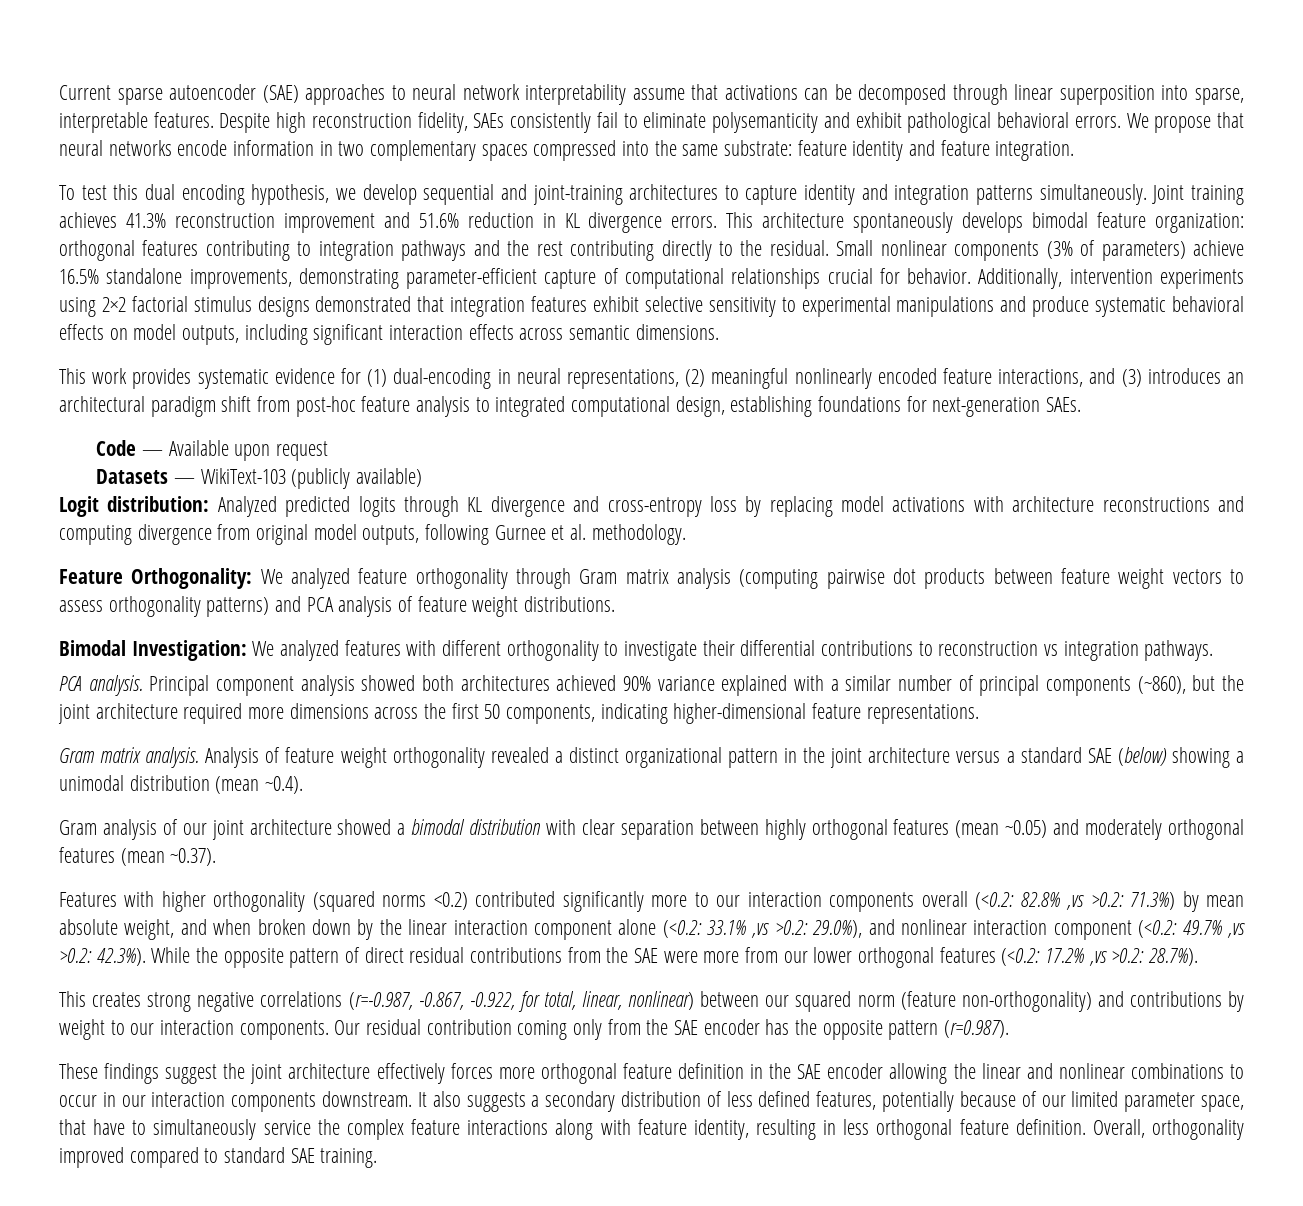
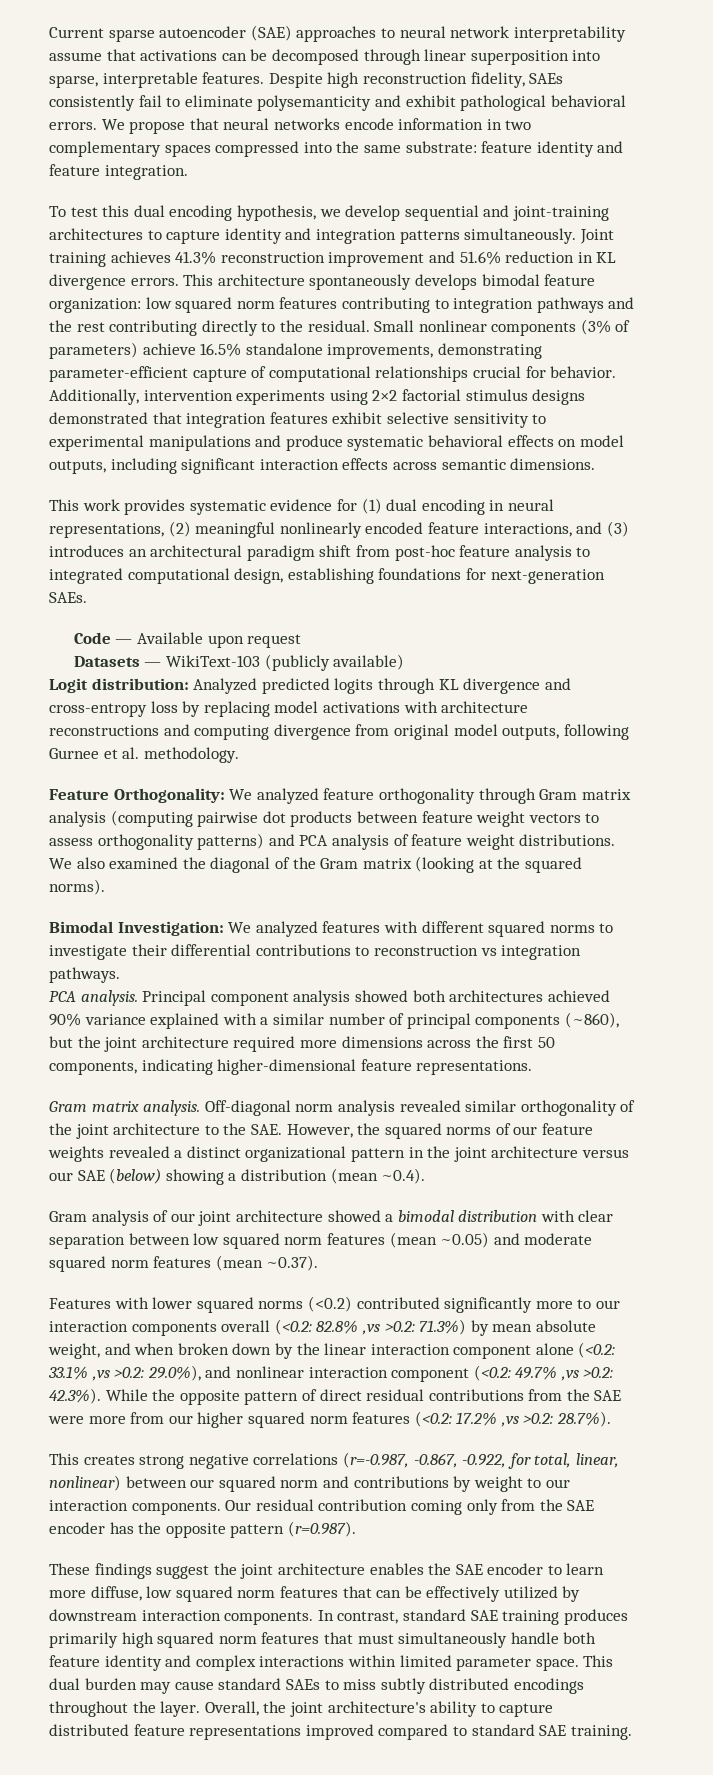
[59,240,135,261] orthogonal -> [145,297,275,313] low squared norm
[393,368,492,389] dual-encoding -> [386,499,485,515] dual encoding
(616, 604) none -> [49,856,583,873] [49,879,105,895] We also examined the diagonal of the Gram matrix (looking at the squared norms).
[506,640,599,661] orthogonality -> [488,921,595,937] squared norms
[205,747,485,768] Analysis of feature weight orthogonality -> [204,1100,636,1116] [49,1123,594,1139] [48,1146,104,1162] Off-diagonal norm analysis revealed similar orthogonality of the joint architecture to the SAE. However, the squared norms of our feature weights
[1006,747,1082,763] a standard -> [49,1172,73,1181] our
[59,775,124,791] unimodal -> (237, 1177) none
[764,819,888,840] highly orthogonal -> [193,1233,323,1249] low squared norm
[1085,819,1245,840] moderately orthogonal -> [524,1233,593,1245] [49,1256,149,1272] moderate squared norm
[161,891,468,912] higher orthogonality (squared norms <0.2) -> [152,1296,352,1313] lower squared norms (<0.2)
[813,947,935,968] lower orthogonal -> [197,1412,348,1428] higher squared norm
[900,991,1092,1012] (feature non-orthogonality) -> (319, 1484) none
[376,1063,1244,1084] [59,1091,1245,1112] [59,1119,1244,1140] effectively forces more orthogonal feature definition in the SAE encoder allowing the linear and nonlinear combinations to occur in our interaction components downstream. It also suggests a secondary distribution of less defined features, potentially because of our limited parameter space, that have to simultaneously service the complex feature interactions along with feature identity, resulting in less orthogonal feature definition. Overall, orthogonality -> [369,1563,605,1575] [49,1586,581,1602] [49,1609,628,1625] [49,1632,597,1648] [49,1655,614,1671] [49,1678,584,1694] [49,1701,554,1717] [49,1724,302,1740] enables the SAE encoder to learn more diffuse, low squared norm features that can be effectively utilized by downstream interaction components. In contrast, standard SAE training produces primarily high squared norm features that must simultaneously handle both feature identity and complex interactions within limited parameter space. This dual burden may cause standard SAEs to miss subtly distributed encodings throughout the layer. Overall, the joint architecture's ability to capture distributed feature representations

